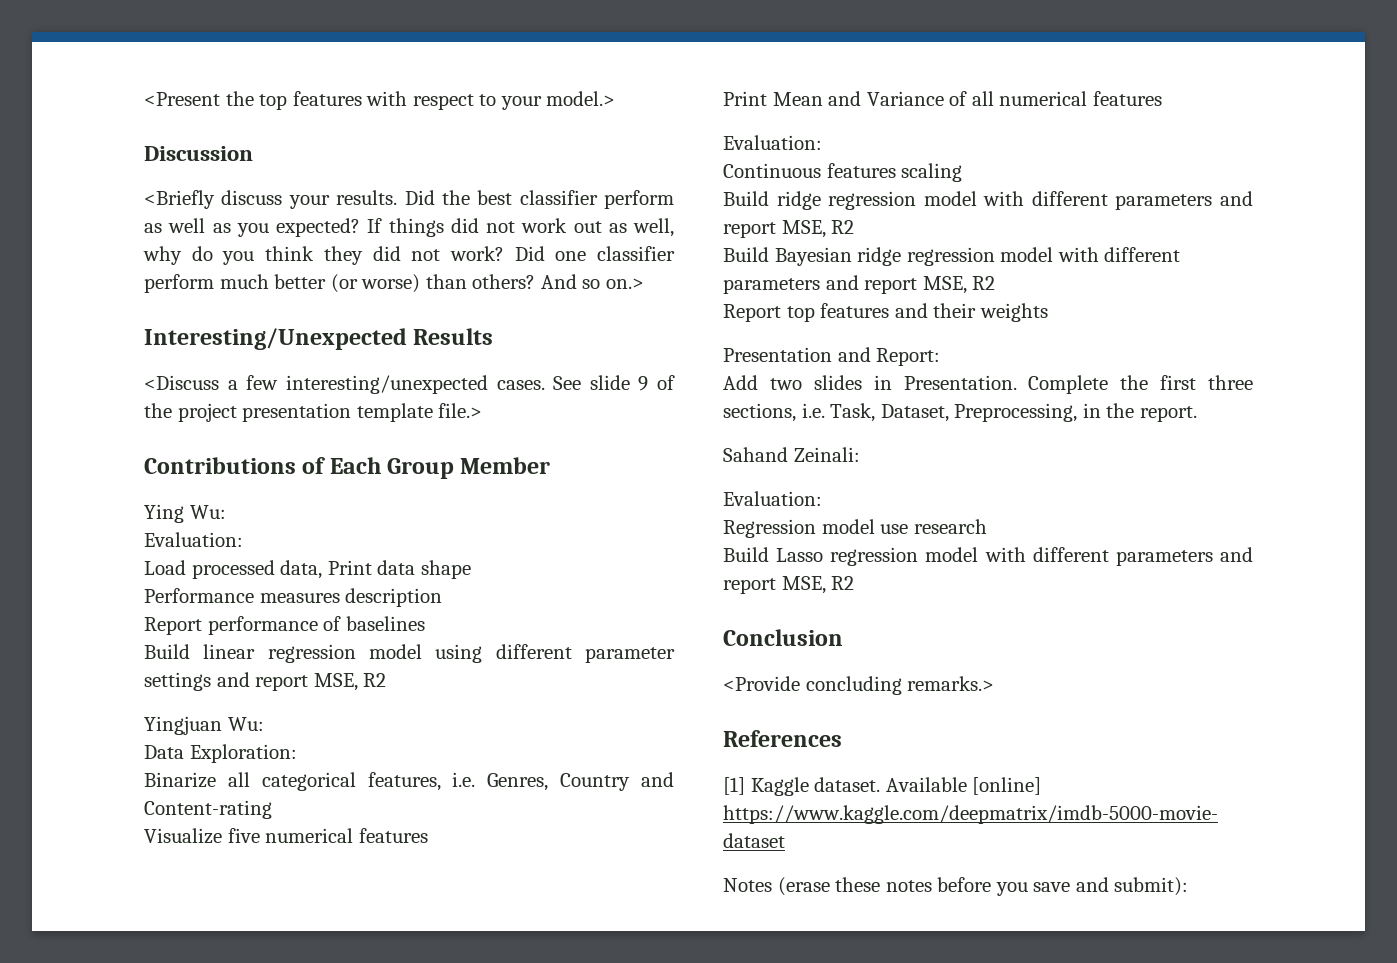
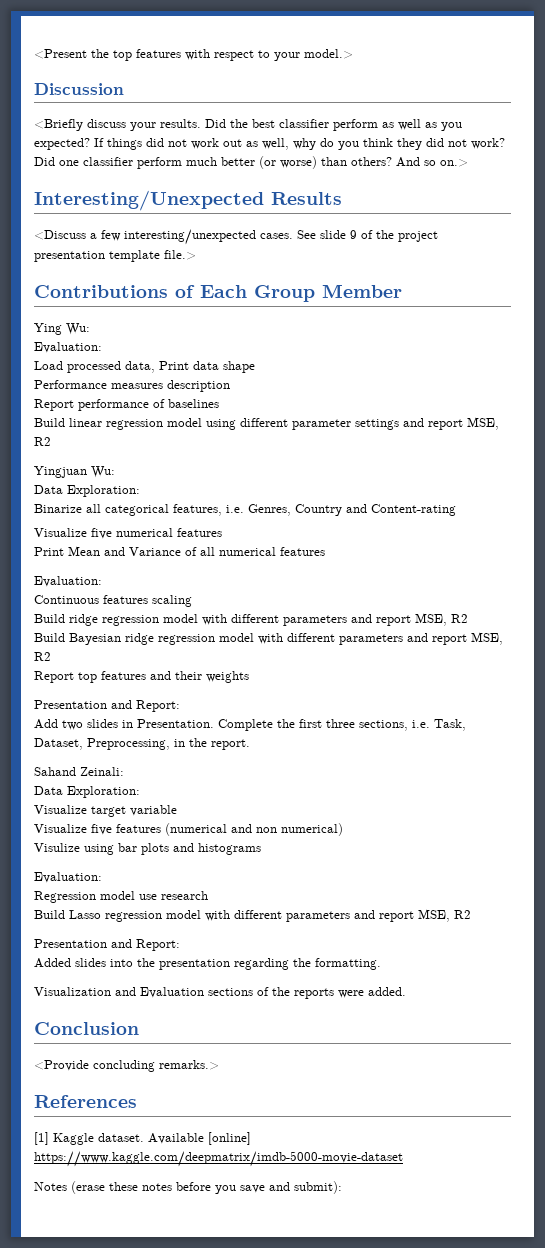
(860, 454) none -> [34,786,140,798] [34,805,177,817] [34,823,343,836] [34,843,261,855] // Data Exploration: // Visualize target variable // Visualize five features (numerical and non numerical) // Visulize using bar plots and histograms
(855, 583) none -> [34,939,180,951] [34,958,381,970] [34,987,406,999] // Presentation and Report: // Added slides into the presentation regarding the formatting. // Visualization and Evaluation sections of the reports were added.

